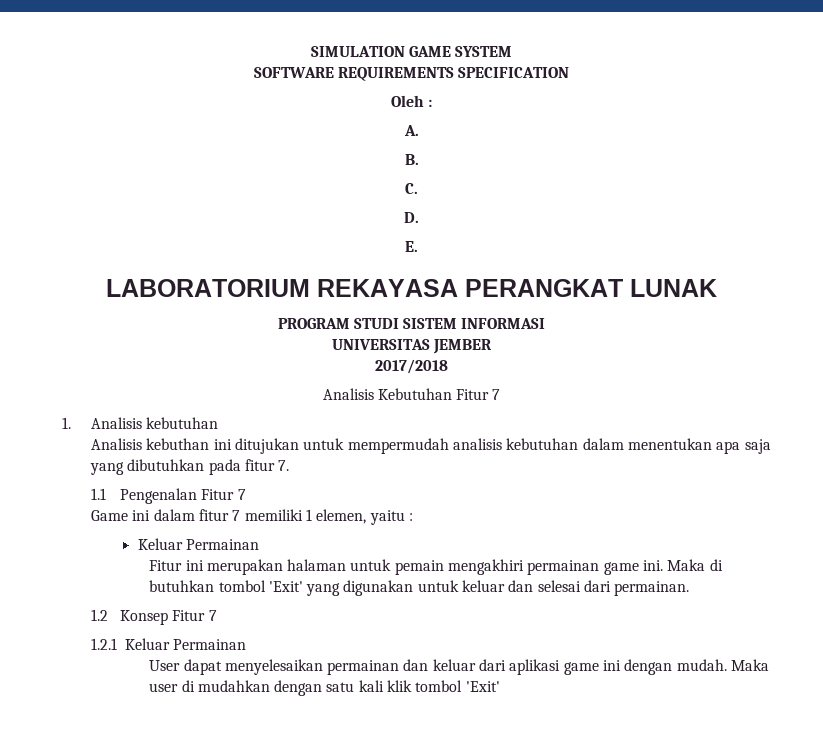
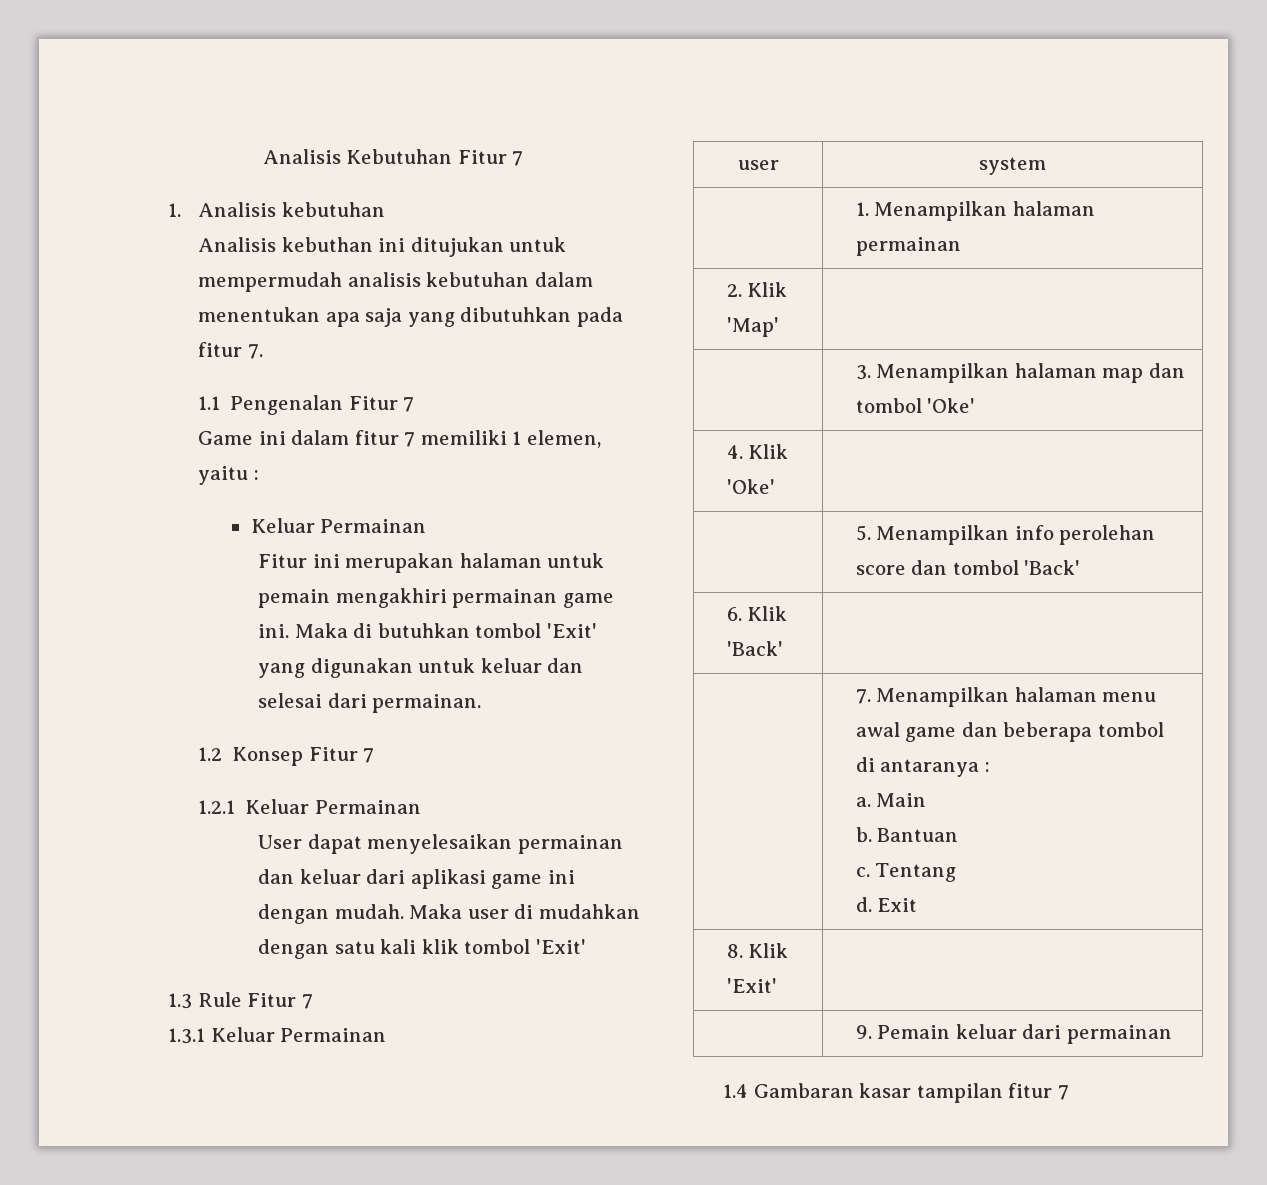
[310,46,513,57] [253,67,570,81] [390,95,433,107] [403,125,419,136] [404,154,419,165] [405,183,418,194] [404,212,419,223] [405,241,418,252] [106,279,717,297] [277,318,546,329] [331,339,493,354] [375,359,448,374] SIMULATION GAME SYSTEM // SOFTWARE REQUIREMENTS SPECIFICATION // Oleh : // A. // B. // C. // D. // E. // LABORATORIUM REKAYASA PERANGKAT LUNAK // PROGRAM STUDI SISTEM INFORMASI // UNIVERSITAS JEMBER // 2017/2018 // -> (262, 156) none
(500, 686) none -> [168,992,313,1009] [168,1027,387,1044] [737,160,779,170] [979,157,1046,175] [855,201,1095,221] [855,237,961,256] [726,282,788,297] [726,317,779,337] [855,363,1185,383] [855,398,976,413] [726,444,789,459] [726,479,775,494] [855,525,1156,545] [855,560,1081,575] [726,606,788,621] [726,641,783,656] [855,687,1157,707] [855,722,1164,742] [855,757,990,777] [855,793,927,807] [855,827,959,842] [855,863,957,882] [855,897,918,912] [726,943,789,958] [726,978,777,993] [855,1024,1172,1044] [723,1083,1069,1103] // 1.3 Rule Fitur 7 // 1.3.1 Keluar Permainan // user | system // | 1. Menampilkan halaman permainan // 2. Klik 'Map' | // | 3. Menampilkan halaman map dan tombol 'Oke' // 4. Klik 'Oke' | // | 5. Menampilkan info perolehan score dan tombol 'Back' // 6. Klik 'Back' | // | 7. Menampilkan halaman menu awal game dan beberapa tombol di antaranya : // a. Main // b. Bantuan // c. Tentang // d. Exit // 8. Klik 'Exit' | // | 9. Pemain keluar dari permainan // 1.4 Gambaran kasar tampilan fitur 7

